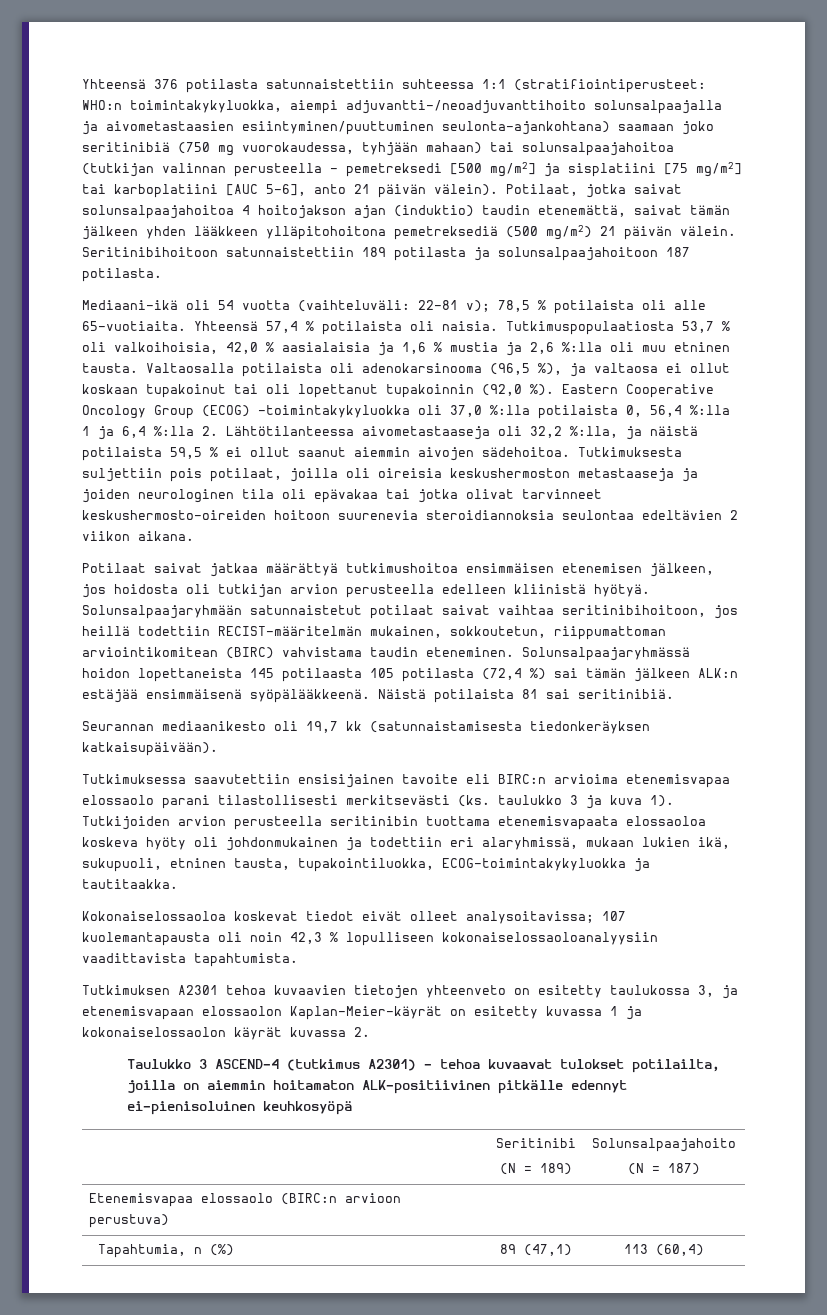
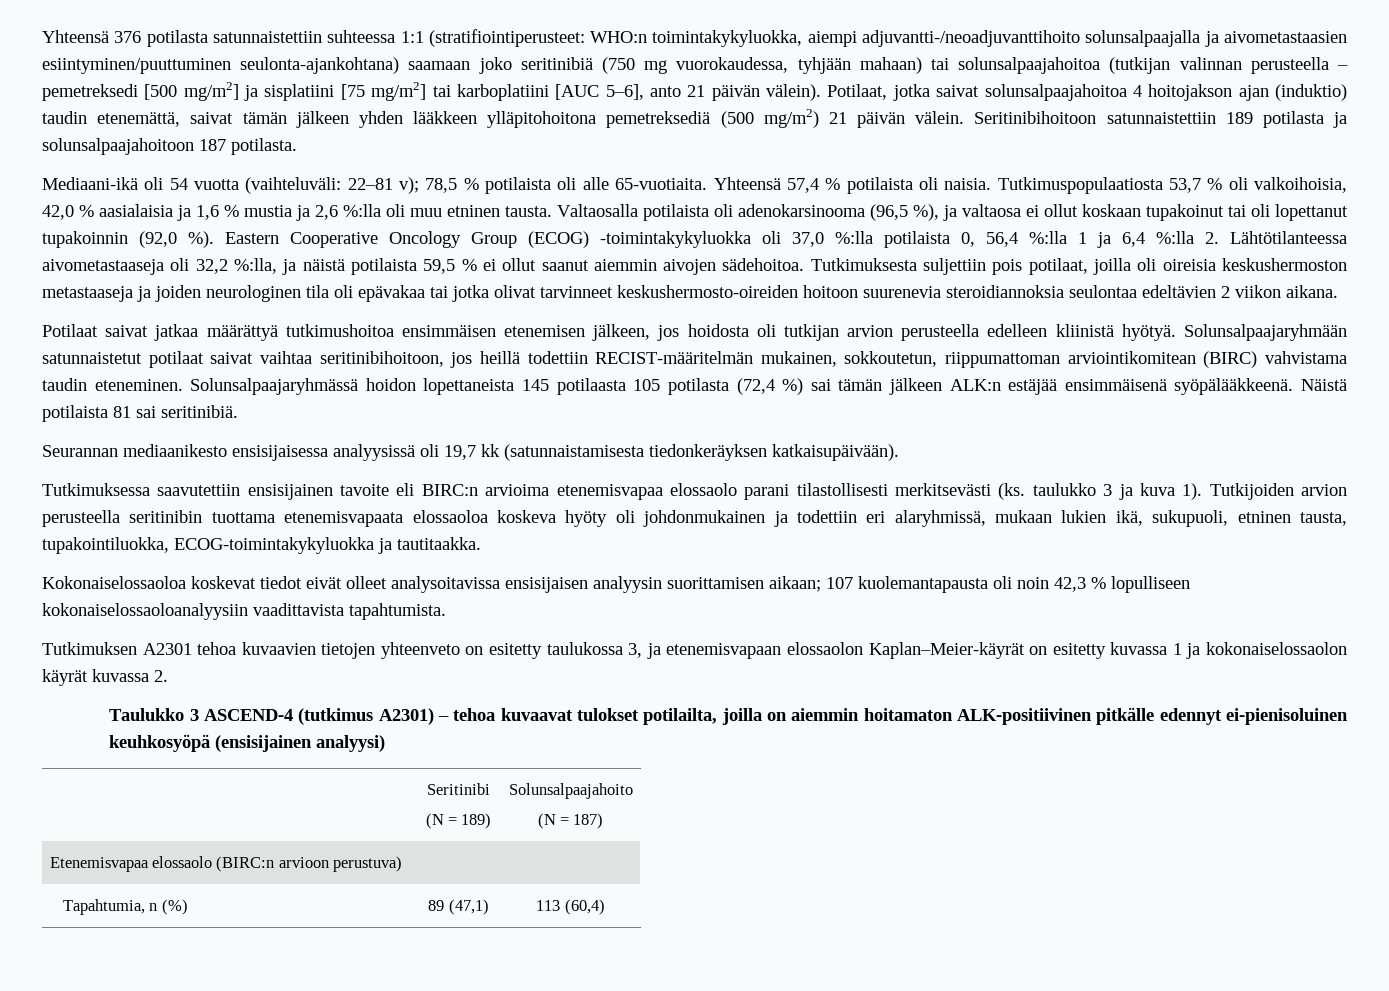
(266, 726) none -> [232,444,415,461] ensisijaisessa analyysissä
[466,911,594,924] analysoitavissa; -> [391,576,821,593] analysoitavissa ensisijaisen analyysin suorittamisen aikaan;
(353, 1108) none -> [215,735,386,752] (ensisijainen analyysi)

